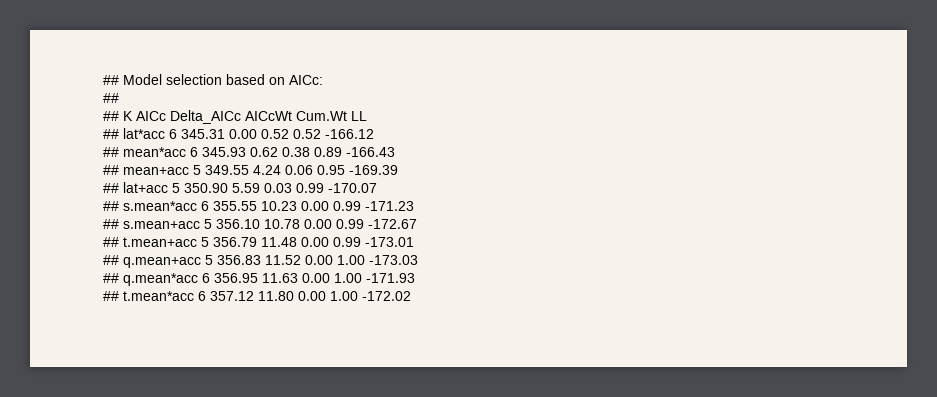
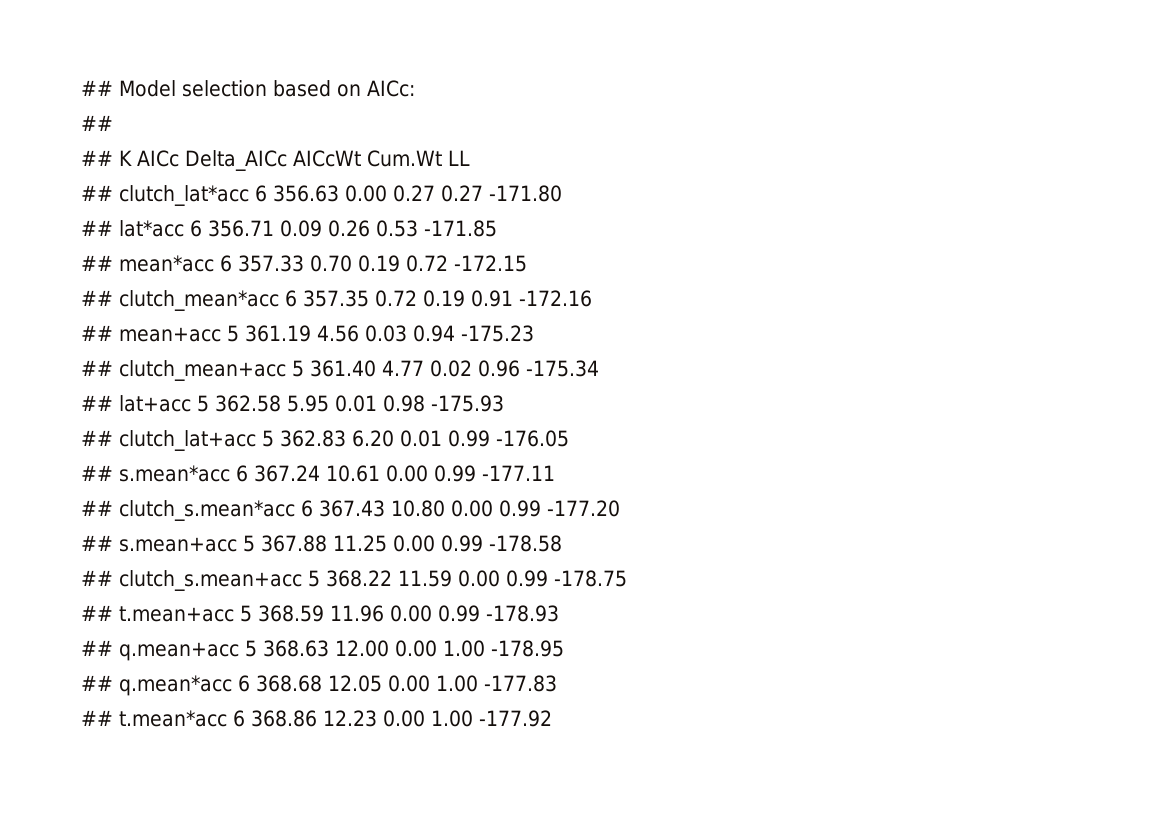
[123,128,374,139] [103,147,395,157] [103,165,398,175] [103,182,377,193] [103,201,414,211] [103,219,417,229] lat*acc 6 345.31 0.00 0.52 0.52 -166.12 // ## mean*acc 6 345.93 0.62 0.38 0.89 -166.43 // ## mean+acc 5 349.55 4.24 0.06 0.95 -169.39 // ## lat+acc 5 350.90 5.59 0.03 0.99 -170.07 // ## s.mean*acc 6 355.55 10.23 0.00 0.99 -171.23 // ## s.mean+acc 5 356.10 10.78 0.00 0.99 -172.67 -> [119,185,562,206] [81,220,497,237] [81,255,527,272] [81,290,592,311] [81,325,534,342] [81,360,599,381] [81,395,504,412] [81,430,569,451] [81,465,555,482] [81,500,620,521] [81,535,562,552] [81,570,627,591] clutch_lat*acc 6 356.63 0.00 0.27 0.27 -171.80 // ## lat*acc 6 356.71 0.09 0.26 0.53 -171.85 // ## mean*acc 6 357.33 0.70 0.19 0.72 -172.15 // ## clutch_mean*acc 6 357.35 0.72 0.19 0.91 -172.16 // ## mean+acc 5 361.19 4.56 0.03 0.94 -175.23 // ## clutch_mean+acc 5 361.40 4.77 0.02 0.96 -175.34 // ## lat+acc 5 362.58 5.95 0.01 0.98 -175.93 // ## clutch_lat+acc 5 362.83 6.20 0.01 0.99 -176.05 // ## s.mean*acc 6 367.24 10.61 0.00 0.99 -177.11 // ## clutch_s.mean*acc 6 367.43 10.80 0.00 0.99 -177.20 // ## s.mean+acc 5 367.88 11.25 0.00 0.99 -178.58 // ## clutch_s.mean+acc 5 368.22 11.59 0.00 0.99 -178.75
[213,237,414,247] 356.79 11.48 0.00 0.99 -173.01 -> [258,605,559,622] 368.59 11.96 0.00 0.99 -178.93
[217,255,418,265] 356.83 11.52 0.00 1.00 -173.03 -> [263,640,564,657] 368.63 12.00 0.00 1.00 -178.95
[214,273,415,283] 356.95 11.63 0.00 1.00 -171.93 -> [256,675,557,692] 368.68 12.05 0.00 1.00 -177.83
[210,291,411,301] 357.12 11.80 0.00 1.00 -172.02 -> [251,710,552,727] 368.86 12.23 0.00 1.00 -177.92

